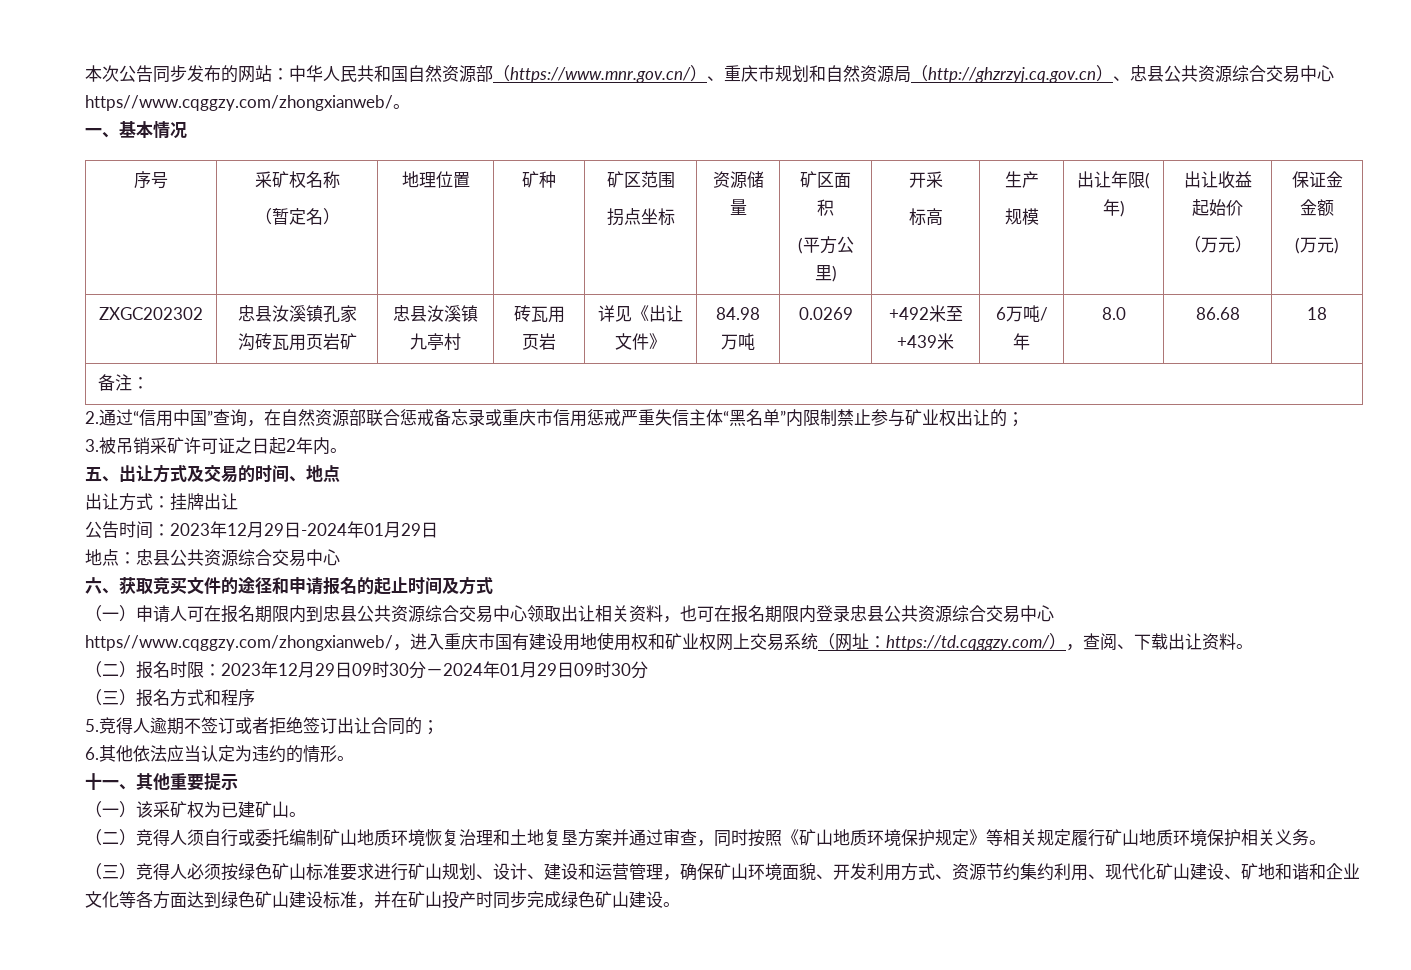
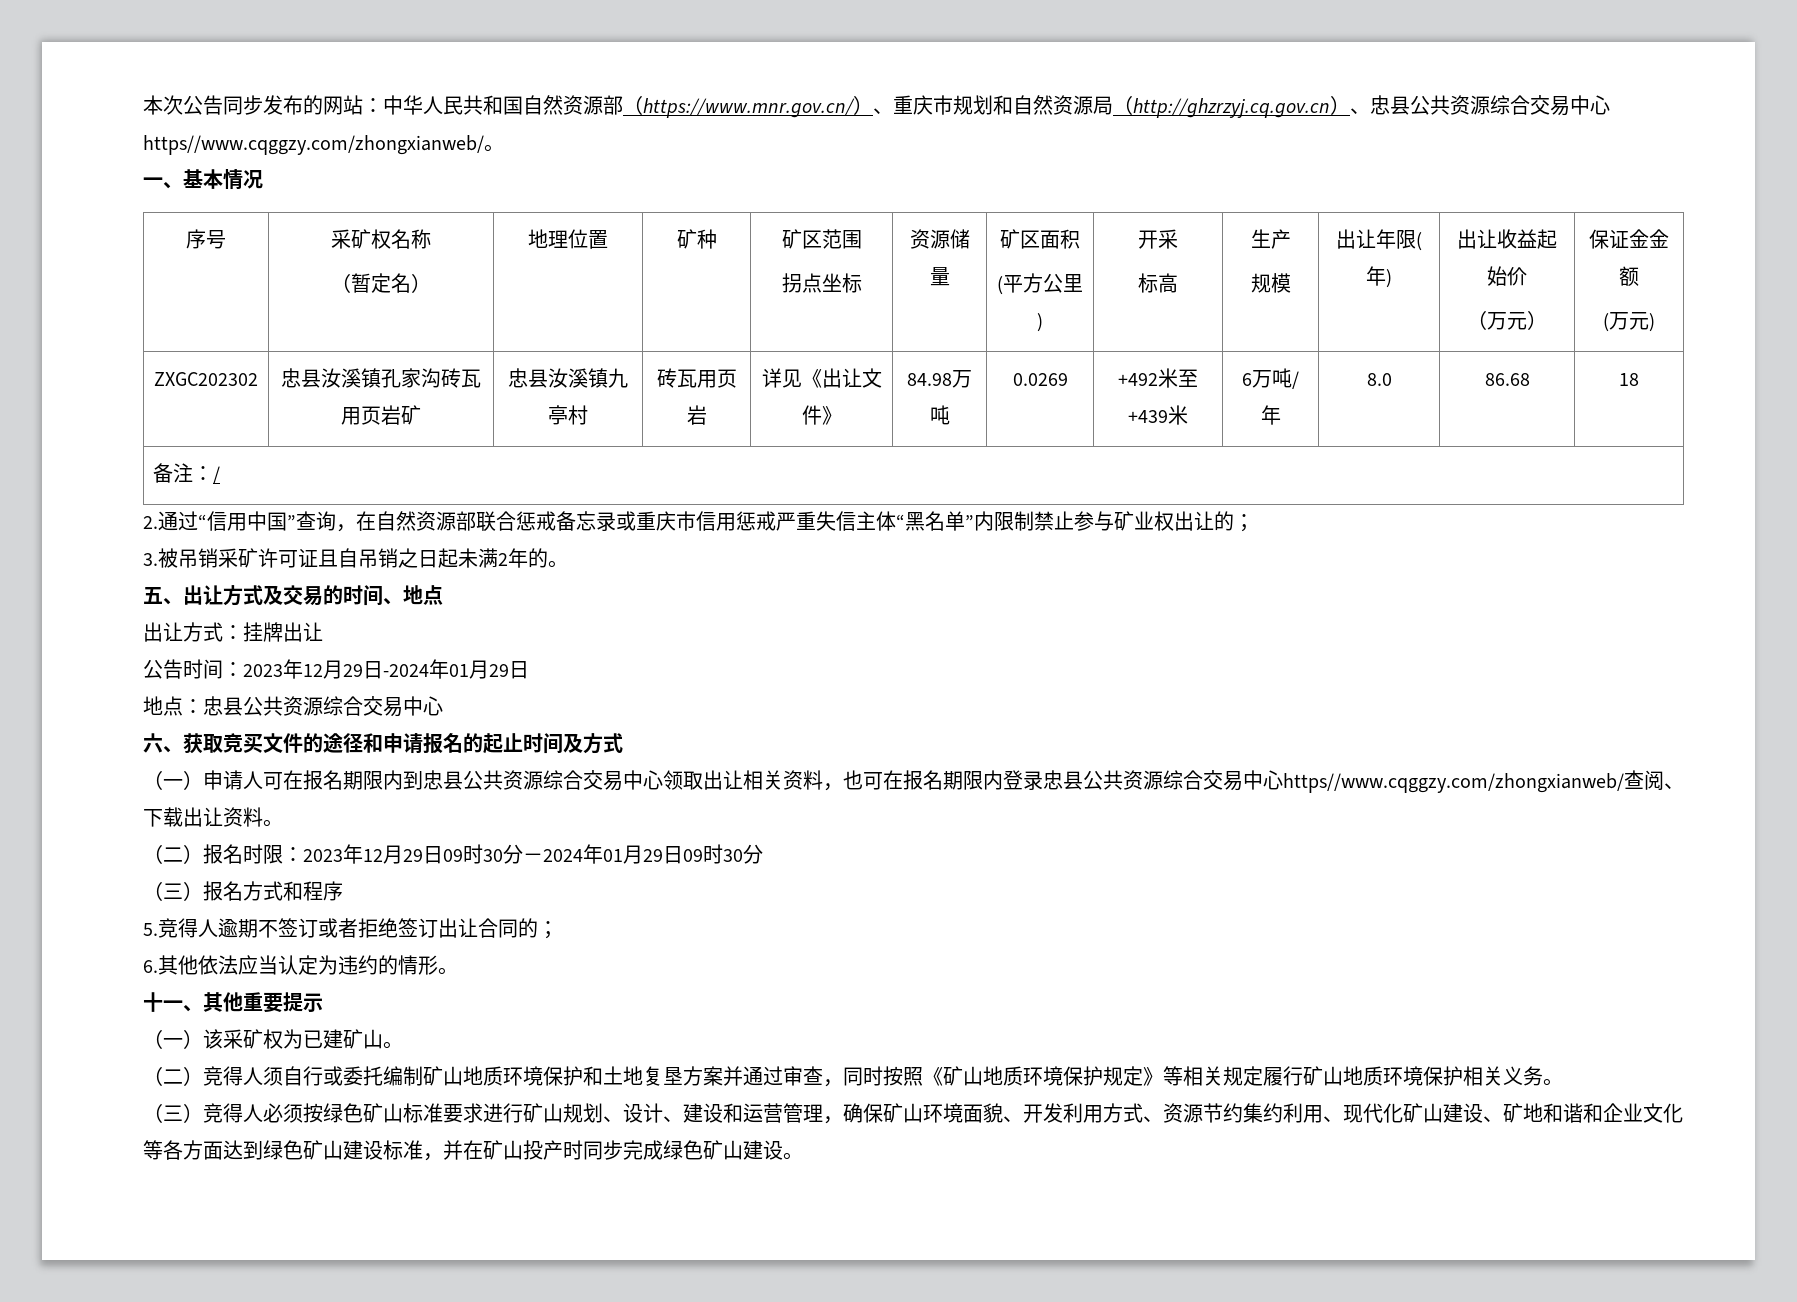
(150, 383) none -> [213,466,221,484] /
[235,437,330,455] 之日起2年内 -> [318,548,548,568] 且自吊销之日起未满2年的
[393,632,1083,651] ，进入重庆市国有建设用地使用权和矿业权网上交易系统（网址：https://td.cqggzy.com/）， -> (1624, 783) none
[425,829,493,846] 恢复治理 -> [543,1066,583,1086] 保护

